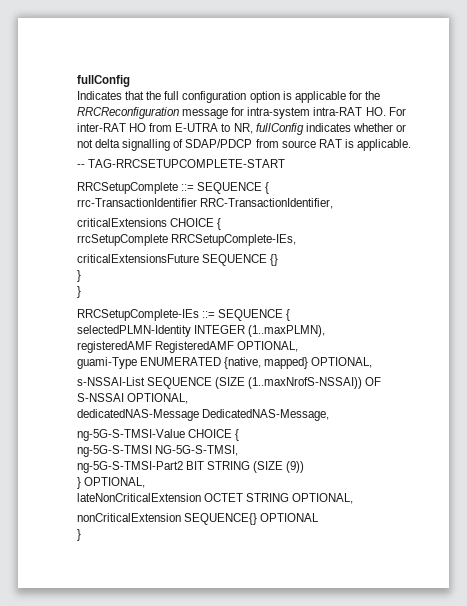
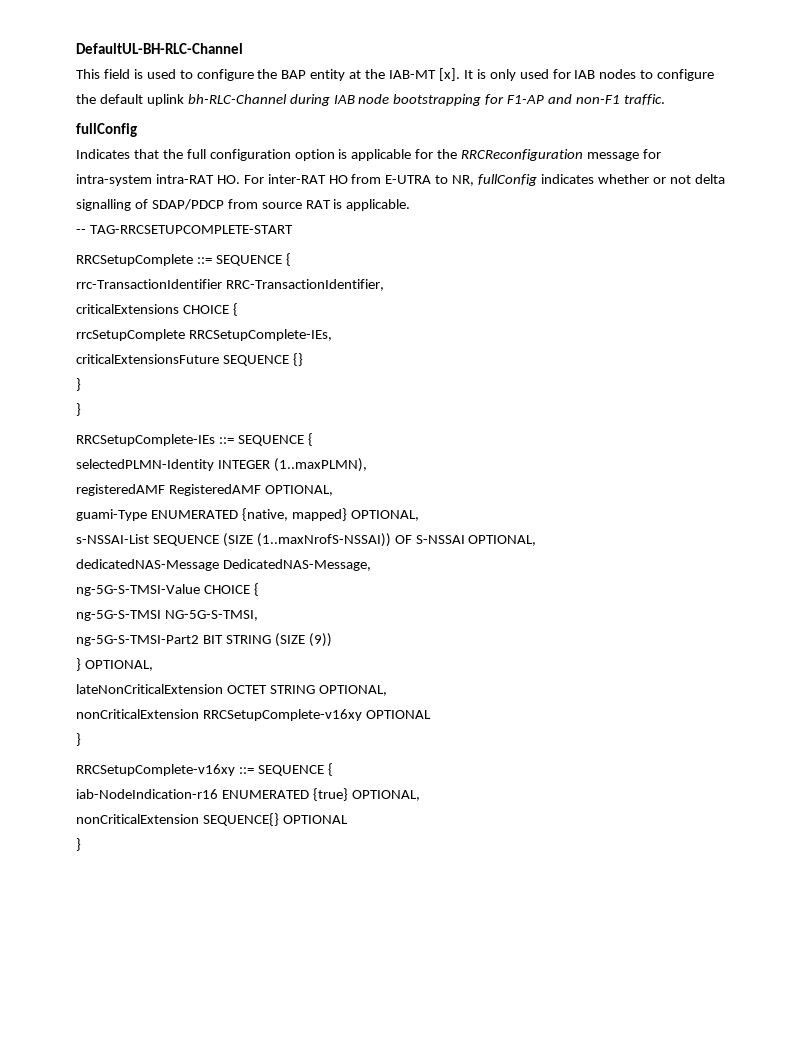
(77, 81) none -> [76,43,243,54] [76,68,715,81] [76,94,665,106] DefaultUL-BH-RLC-Channel // This field is used to configure the BAP entity at the IAB-MT [x]. It is only used for IAB nodes to configure the default uplink bh-RLC-Channel during IAB node bootstrapping for F1-AP and non-F1 traffic. //
(354, 498) none -> [76,709,431,721] [76,733,81,746] [76,763,333,776] [76,788,420,801] // nonCriticalExtension RRCSetupComplete-v16xy OPTIONAL // } // RRCSetupComplete-v16xy ::= SEQUENCE { // iab-NodeIndication-r16 ENUMERATED {true} OPTIONAL,

